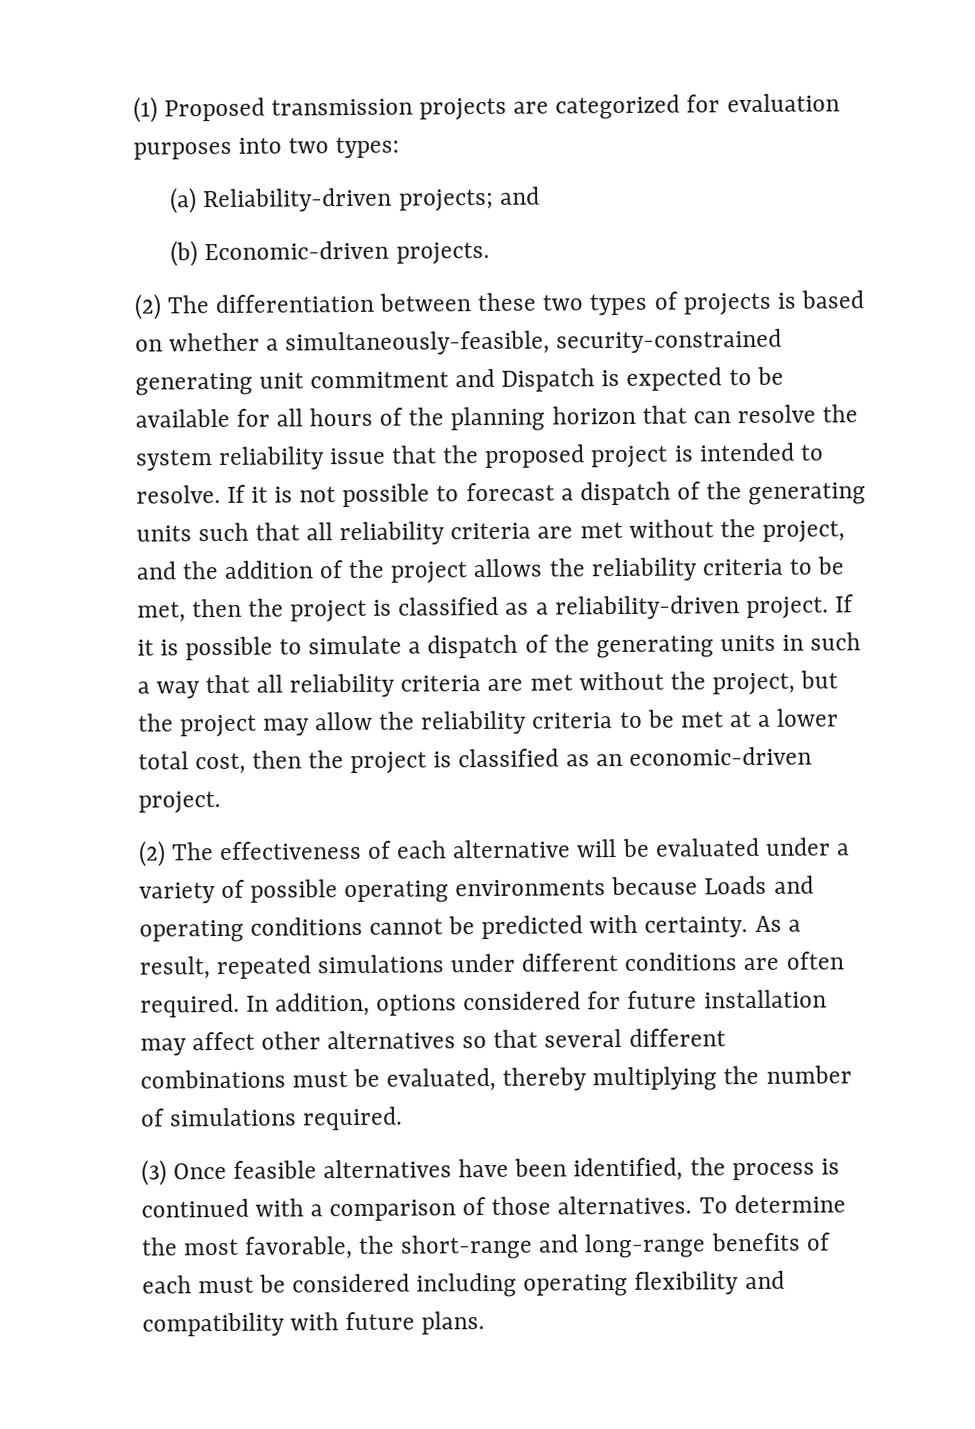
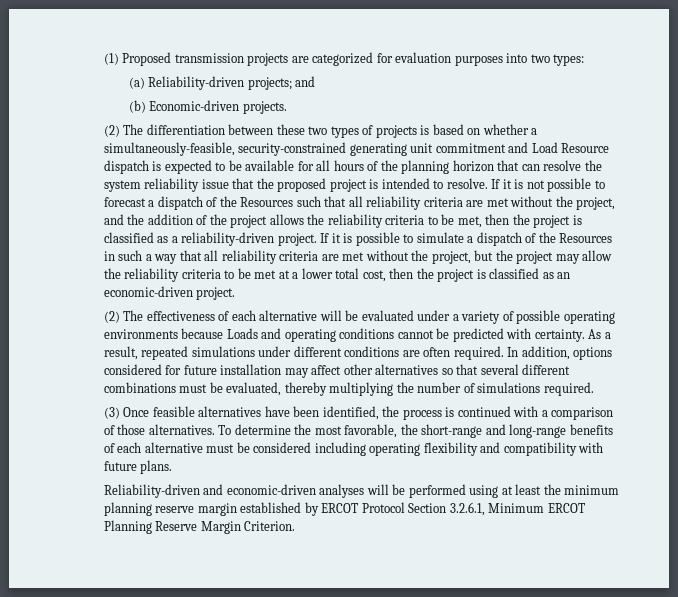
[501,368,596,392] Dispatch -> [531,142,610,153] [103,160,149,174] Load Resource dispatch
[748,482,867,506] [135,525,192,542] generating units -> [240,197,294,207] Resources
[595,634,777,659] generating units -> [559,233,613,243] Resources
(192, 1284) none -> [144,442,203,453] alternative
(486, 1323) none -> [103,484,620,498] [103,502,585,516] [103,520,296,534] // Reliability-driven and economic-driven analyses will be performed using at least the minimum planning reserve margin established by ERCOT Protocol Section 3.2.6.1, Minimum ERCOT Planning Reserve Margin Criterion.

